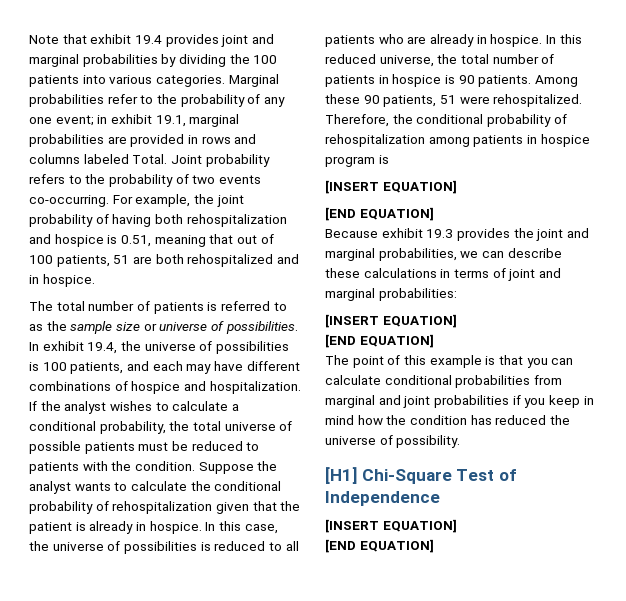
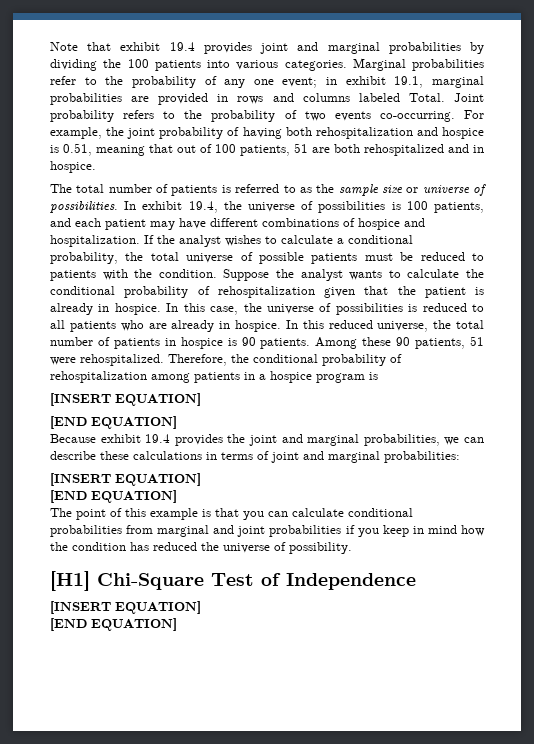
(183, 366) none -> [105,219,146,230] patient
(537, 139) none -> [259,374,266,380] a
[426,229,454,238] 19.3 -> [145,434,171,443] 19.4

